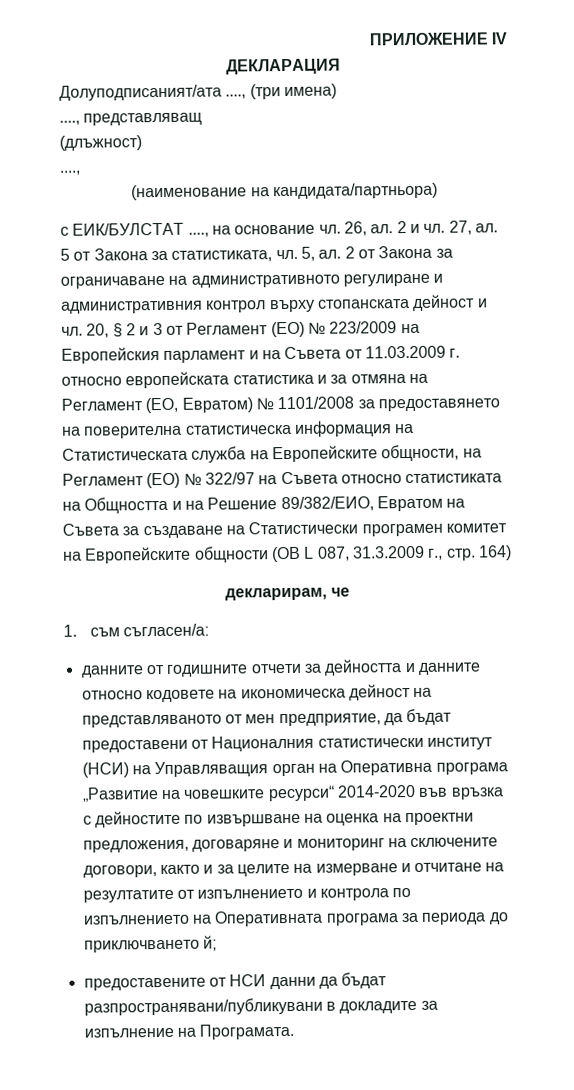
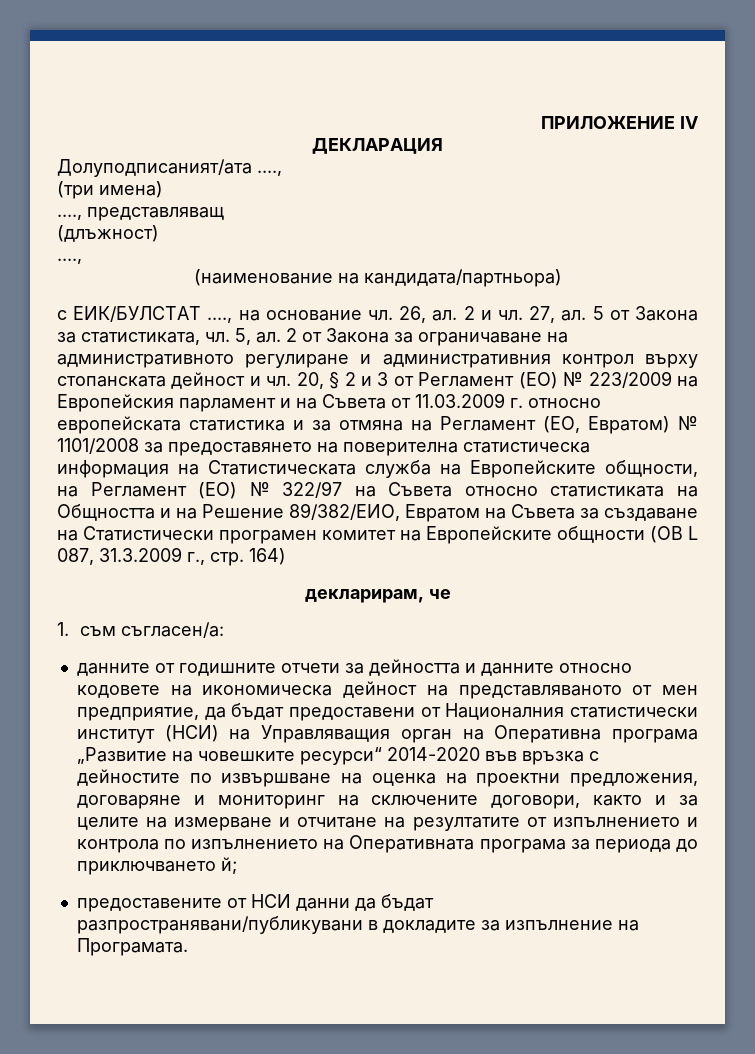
(247, 96) none -> (282, 173) //

